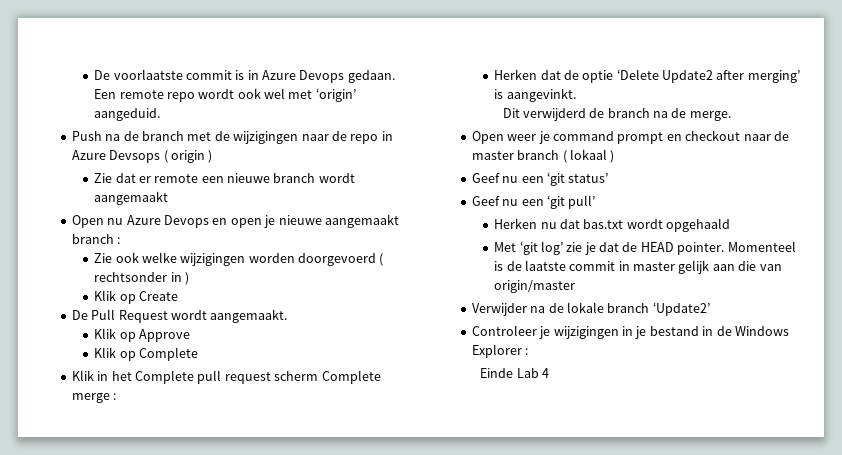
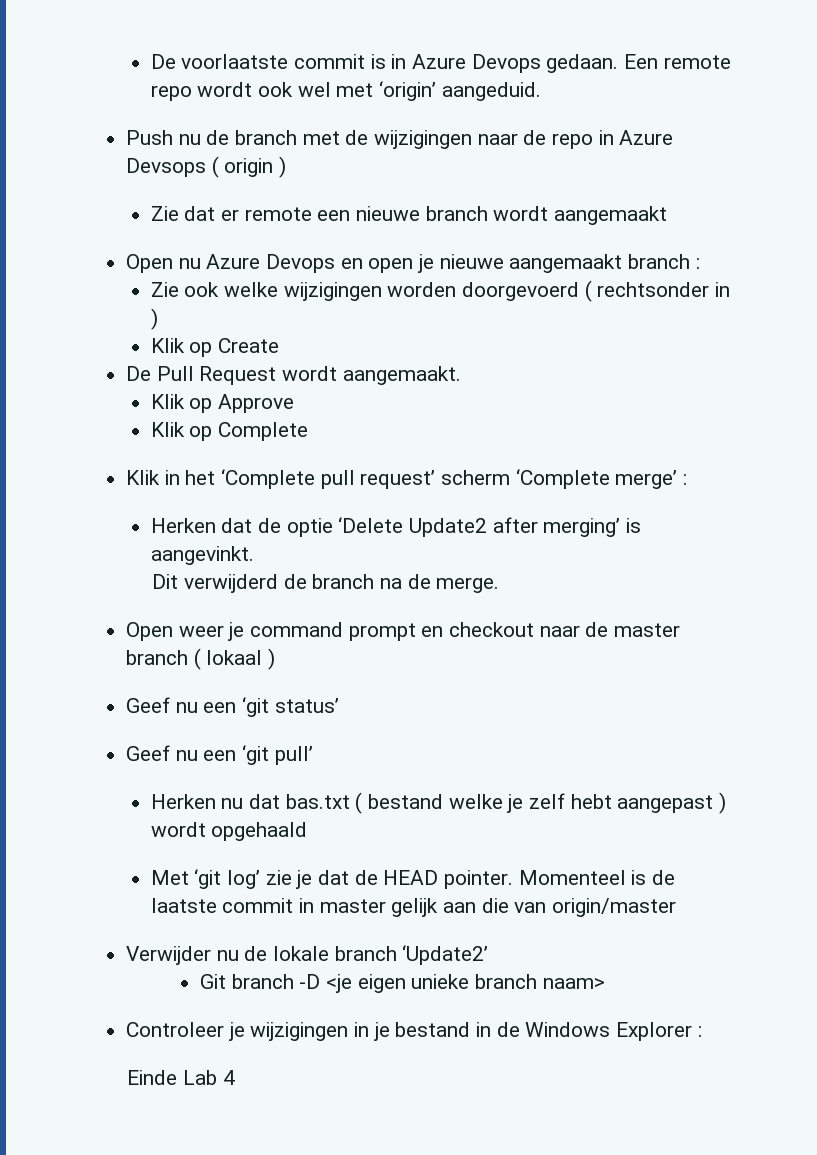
[105,134,121,141] na -> [178,134,201,145] nu
[135,370,381,384] [71,393,110,403] Complete pull request scherm Complete merge -> [220,469,678,489] ‘Complete pull request’ scherm ‘Complete merge’
(624, 224) none -> [355,792,726,814] ( bestand welke je zelf hebt aangepast )
[530,306,546,313] na -> [216,950,239,961] nu
(710, 309) none -> [200,974,605,993] // Git branch -D <je eigen unieke branch naam>

